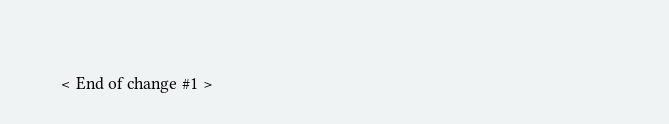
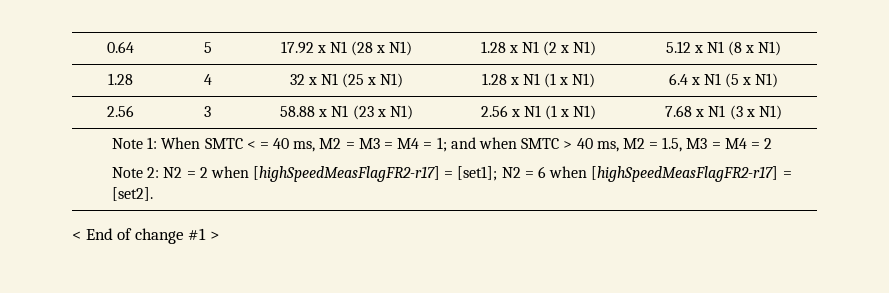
(61, 85) none -> [107,41,134,53] [203,42,212,53] [280,41,413,56] [480,41,597,56] [665,41,782,56] [108,73,133,85] [203,74,212,85] [289,73,404,88] [481,73,596,88] [668,73,779,88] [107,105,134,117] [204,106,211,117] [280,105,413,120] [480,105,597,120] [665,105,782,120] [111,137,773,152] [111,166,792,182] [111,187,153,201] 0.64 | 5 | 17.92 x N1 (28 x N1) | 1.28 x N1 (2 x N1) | 5.12 x N1 (8 x N1) // 1.28 | 4 | 32 x N1 (25 x N1) | 1.28 x N1 (1 x N1) | 6.4 x N1 (5 x N1) // 2.56 | 3 | 58.88 x N1 (23 x N1) | 2.56 x N1 (1 x N1) | 7.68 x N1 (3 x N1) // Note 1: When SMTC < = 40 ms, M2 = M3 = M4 = 1; and when SMTC > 40 ms, M2 = 1.5, M3 = M4 = 2 // Note 2: N2 = 2 when [highSpeedMeasFlagFR2-r17] = [set1]; N2 = 6 when [highSpeedMeasFlagFR2-r17] = [set2]. //

